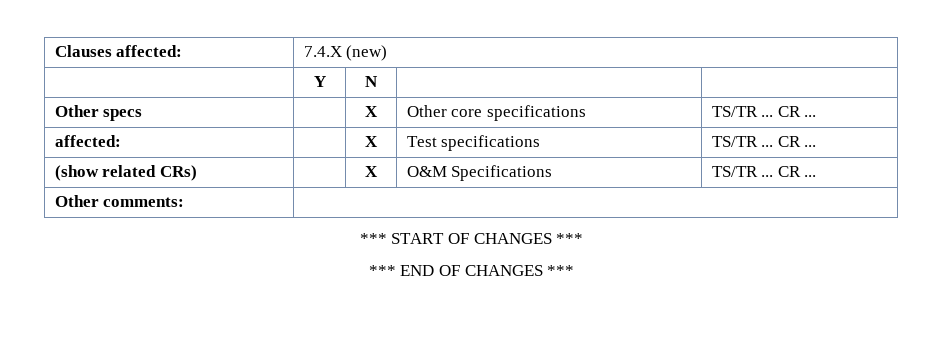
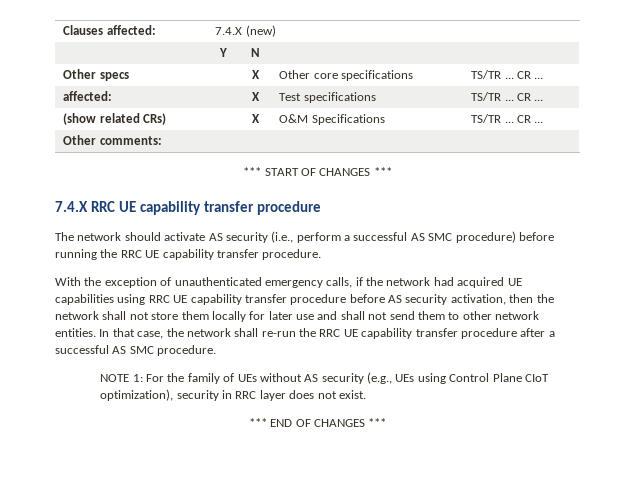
(584, 238) none -> [55,201,321,215] [55,231,554,243] [55,249,322,260] [55,277,522,288] [55,294,554,305] [55,311,539,322] [55,328,555,339] [55,345,217,356] [100,372,549,384] [100,389,366,401] // 7.4.X RRC UE capability transfer procedure // The network should activate AS security (i.e., perform a successful AS SMC procedure) before running the RRC UE capability transfer procedure. // With the exception of unauthenticated emergency calls, if the network had acquired UE capabilities using RRC UE capability transfer procedure before AS security activation, then the network shall not store them locally for later use and shall not send them to other network entities. In that case, the network shall re-run the RRC UE capability transfer procedure after a successful AS SMC procedure. // NOTE 1: For the family of UEs without AS security (e.g., UEs using Control Plane CIoT optimization), security in RRC layer does not exist.

